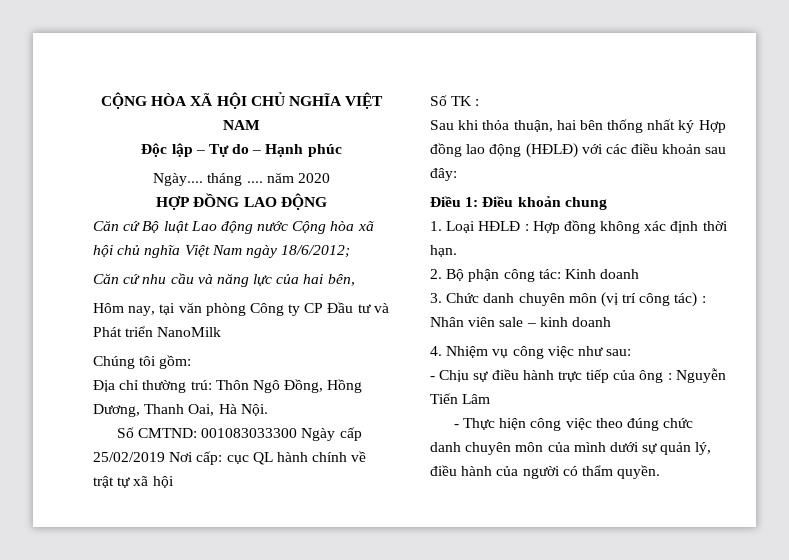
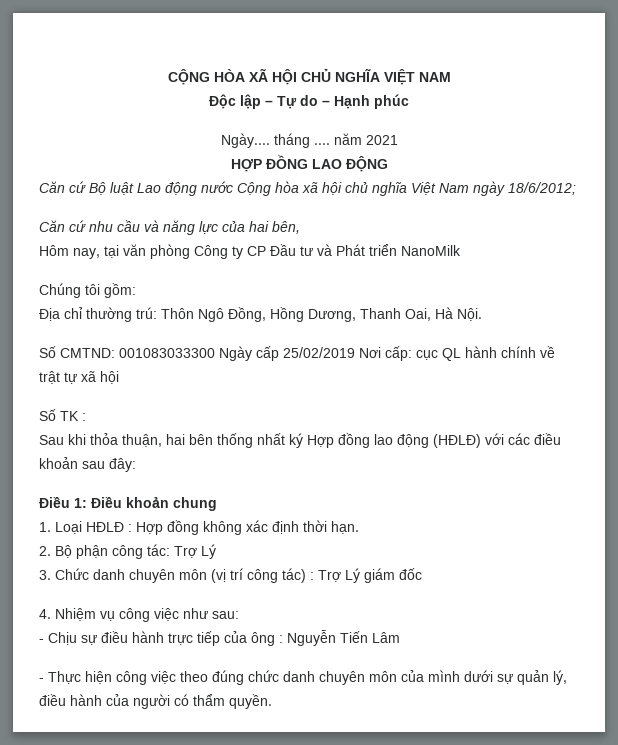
[297,173,330,183] 2020 -> [365,135,398,145] 2021
[564,269,640,279] Kinh doanh -> [174,544,216,559] Trợ Lý
[430,317,611,327] Nhân viên sale – kinh doanh -> [318,568,422,583] Trợ Lý giám đốc

